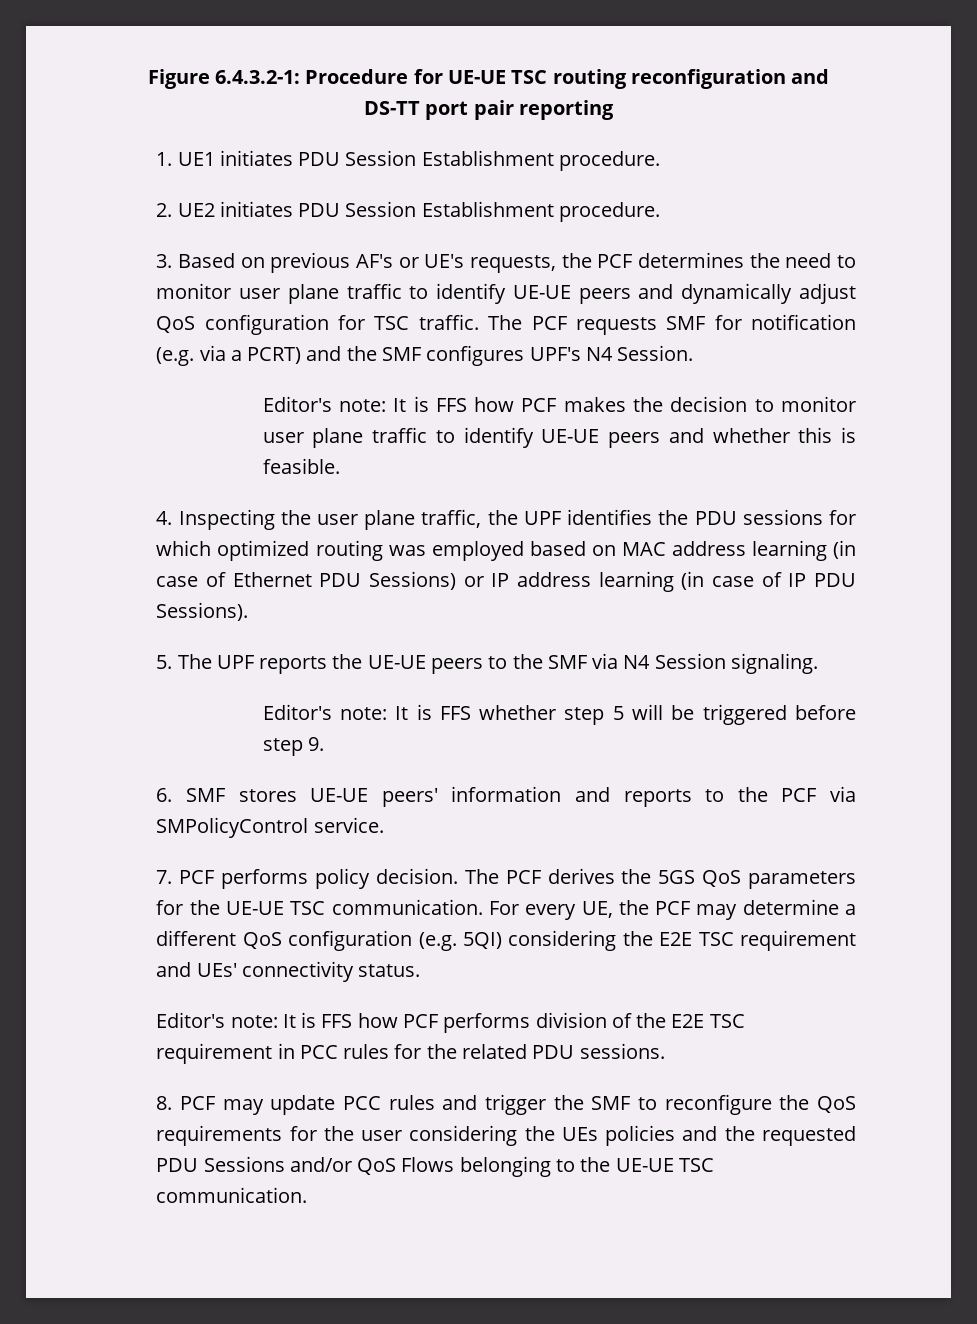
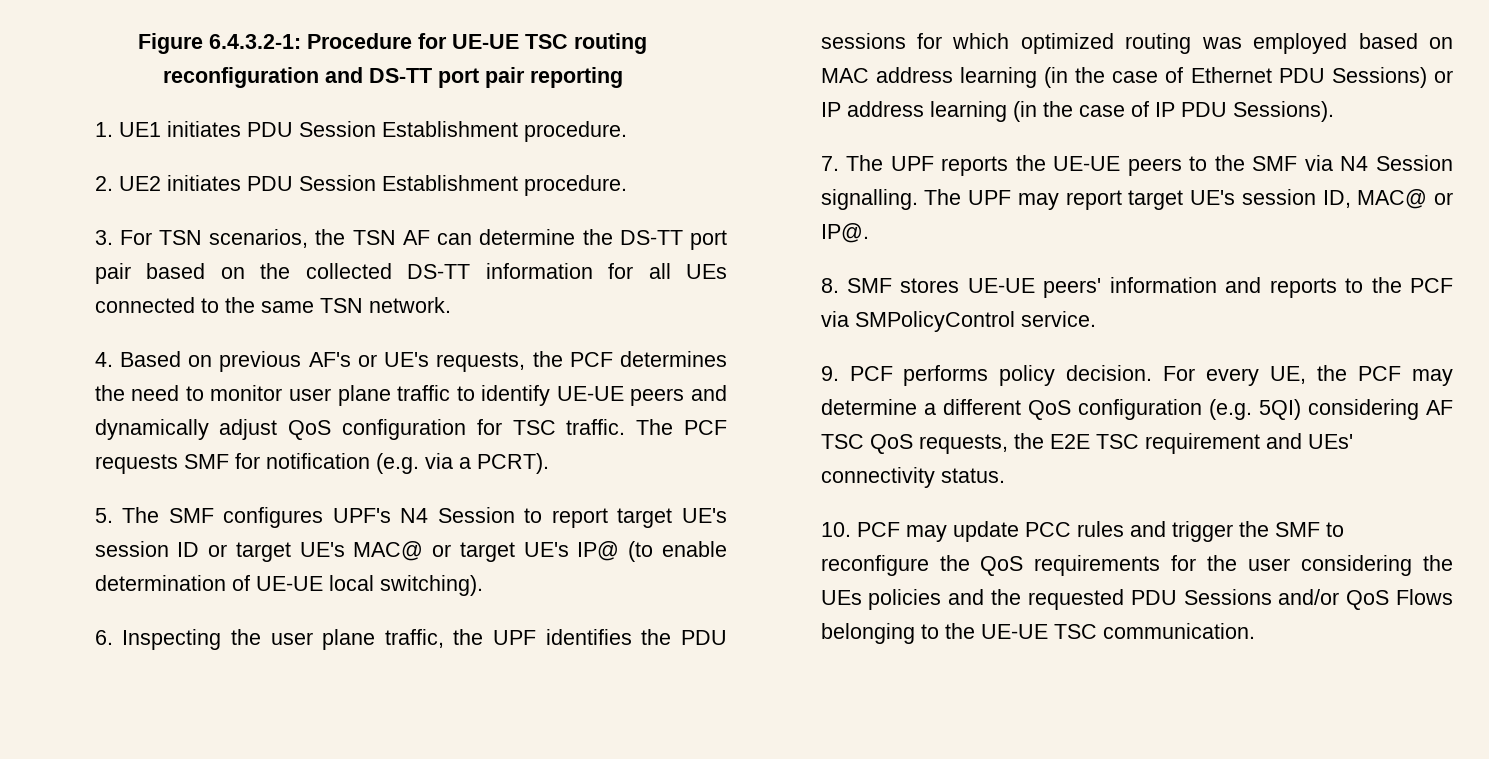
(173, 261) none -> [119,229,728,250] [94,263,727,284] [94,297,451,313] [94,352,113,367] For TSN scenarios, the TSN AF can determine the DS-TT port pair based on the collected DS-TT information for all UEs connected to the same TSN network. // 4.
[247,346,377,364] PCRT) and the -> [476,453,549,474] [94,507,160,523] PCRT). // 5. The
[617,345,694,361] [262,396,856,412] [262,427,857,448] [262,458,340,474] [156,511,173,525] Session. // Editor's note: It is FFS how PCF makes the decision to monitor user plane traffic to identify UE-UE peers and whether this is feasible. // 4. -> [437,507,728,528] [94,541,728,562] [94,575,483,596] [94,630,113,645] Session to report target UE's session ID or target UE's MAC@ or target UE's IP@ (to enable determination of UE-UE local switching). // 6.
(857, 549) none -> [1075,67,1106,83] the
(705, 580) none -> [1042,101,1073,117] the
[156,655,173,669] 5. -> [820,156,839,171] 7.
[730,653,818,674] [262,704,856,725] [262,737,324,756] [156,788,173,802] signaling. // Editor's note: It is FFS whether step 5 will be triggered before step 9. // 6. -> [820,189,1453,210] [820,223,869,243] [820,278,839,293] signalling. The UPF may report target UE's session ID, MAC@ or IP@. // 8.
[156,870,173,884] 7. -> [820,366,839,381] 9.
[464,868,856,889] [156,899,483,915] The PCF derives the 5GS QoS parameters for the UE-UE TSC communication. -> (1153, 373) none
(617, 940) none -> [1426,400,1453,415] [820,434,1008,454] AF TSC QoS requests,
[156,1012,745,1033] [156,1043,665,1064] [156,1096,173,1110] Editor's note: It is FFS how PCF performs division of the E2E TSC requirement in PCC rules for the related PDU sessions. // 8. -> [820,522,851,537] 10.

